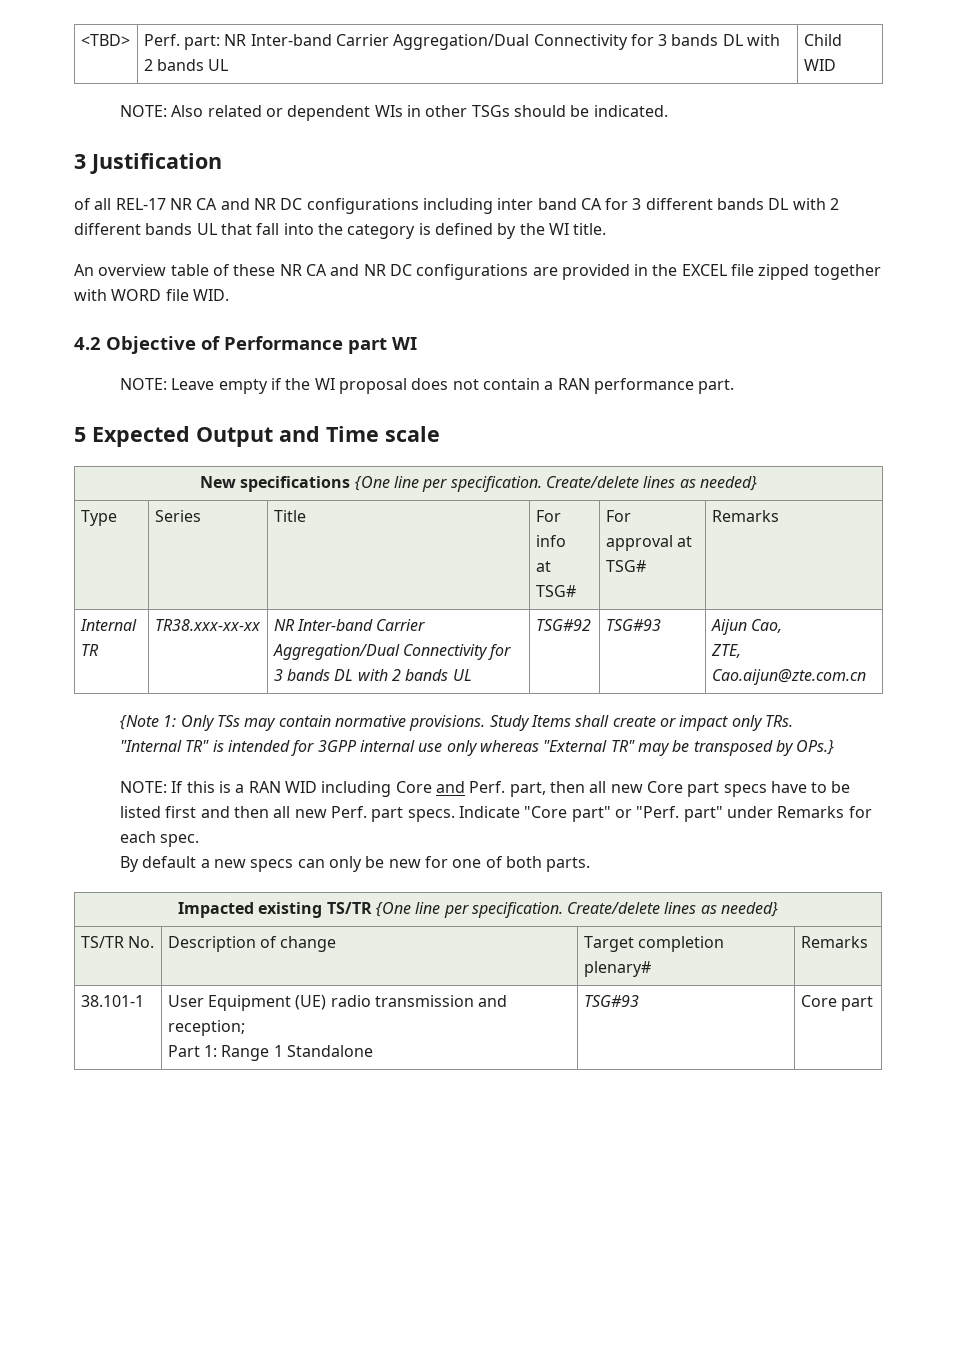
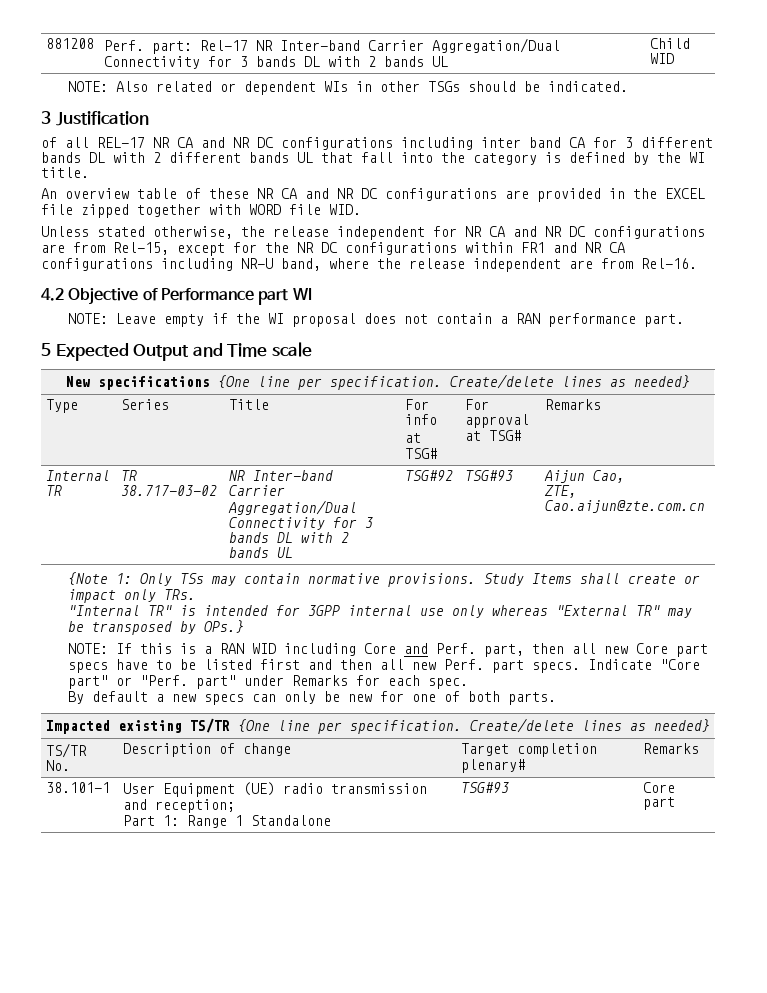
[80,34,130,46] <TBD> -> [45,38,94,49] 881208
(220, 42) none -> [199,40,248,51] Rel-17
(229, 295) none -> [41,226,705,240] [41,242,625,256] [41,258,697,272] // Unless stated otherwise, the release independent for NR CA and NR DC configurations are from Rel-15, except for the NR DC configurations within FR1 and NR CA configurations including NR-U band, where the release independent are from Rel-16.
[154,619,261,631] TR38.xxx-xx-xx -> [120,470,137,481] [120,485,217,496] TR 38.717-03-02

